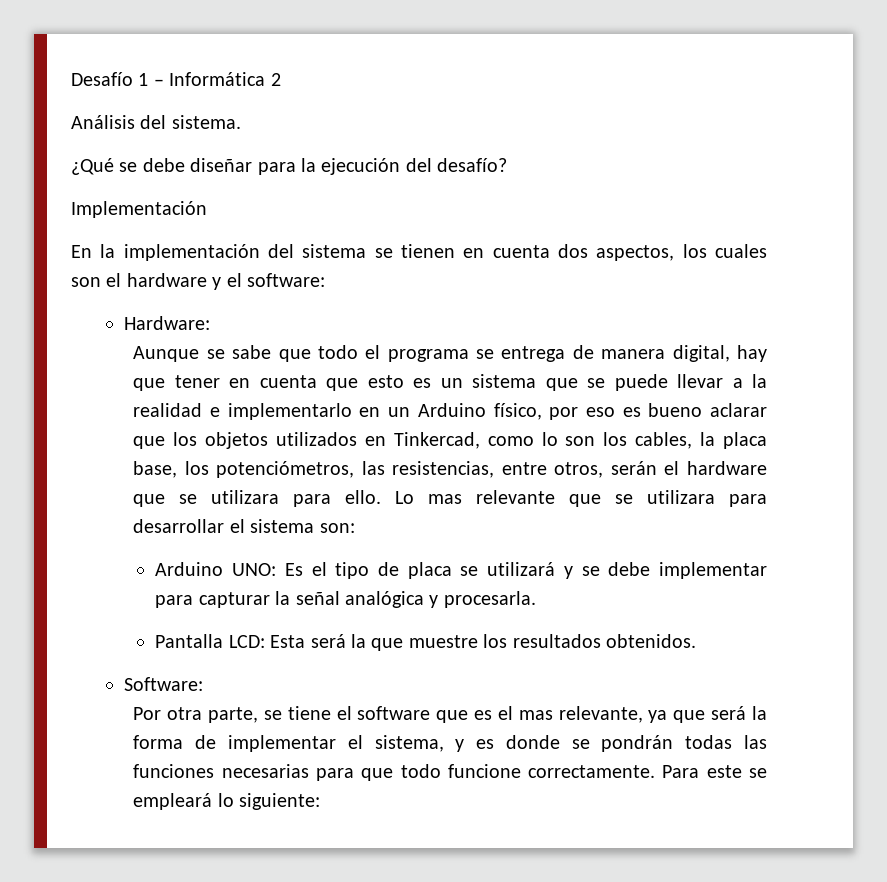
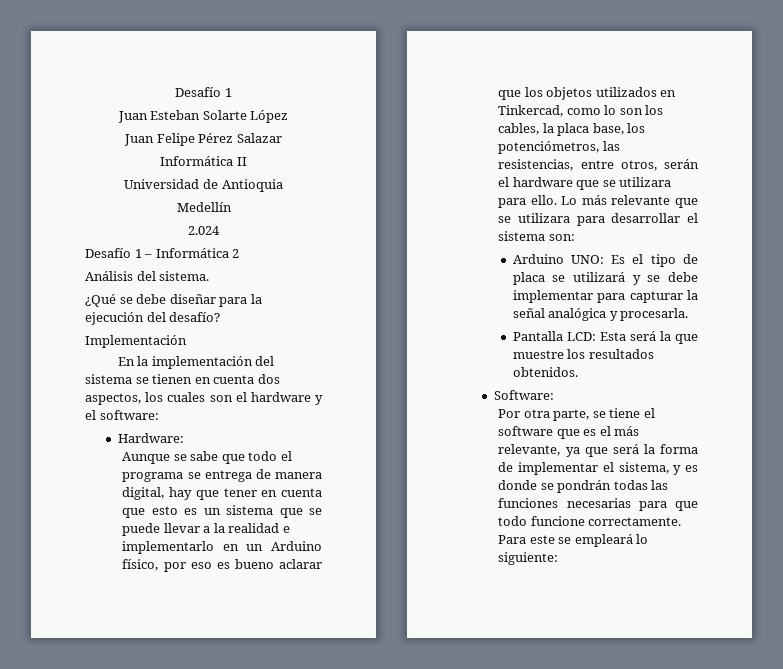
[71,72,149,86] Desafío 1 -> [175,87,232,97] [117,110,289,123] [124,133,282,146] [160,156,247,166] [124,179,283,192] [176,202,232,212] [188,226,220,235] [85,248,142,258] Desafío 1 // Juan Esteban Solarte López // Juan Felipe Pérez Salazar // Informática II // Universidad de Antioquia // Medellín // 2.024 // Desafío 1
[428,494,463,504] mas -> [581,195,607,205] más
[518,710,553,720] mas -> [614,426,640,436] más

